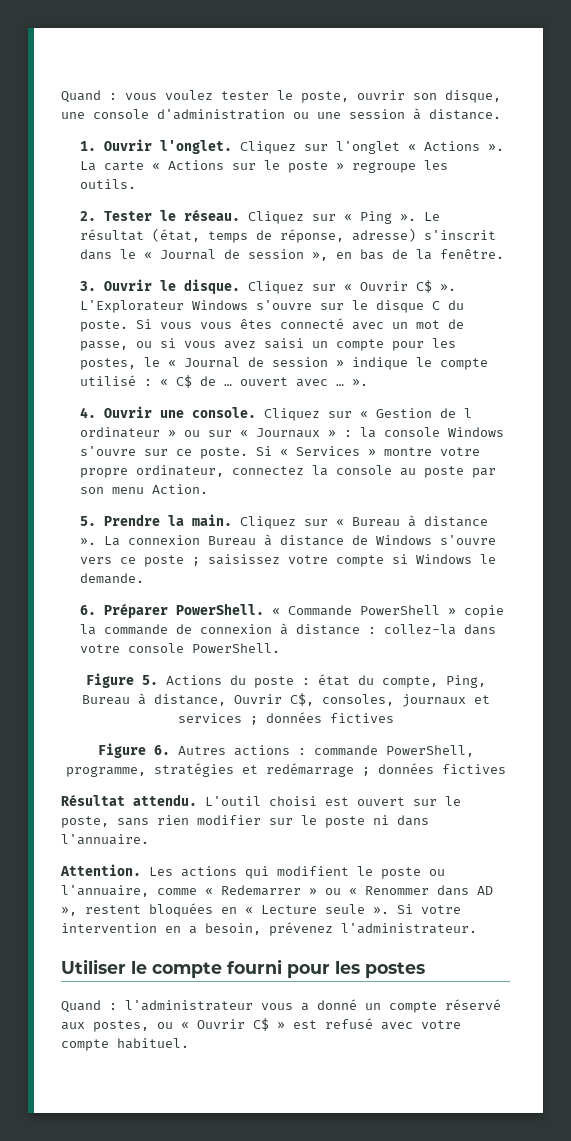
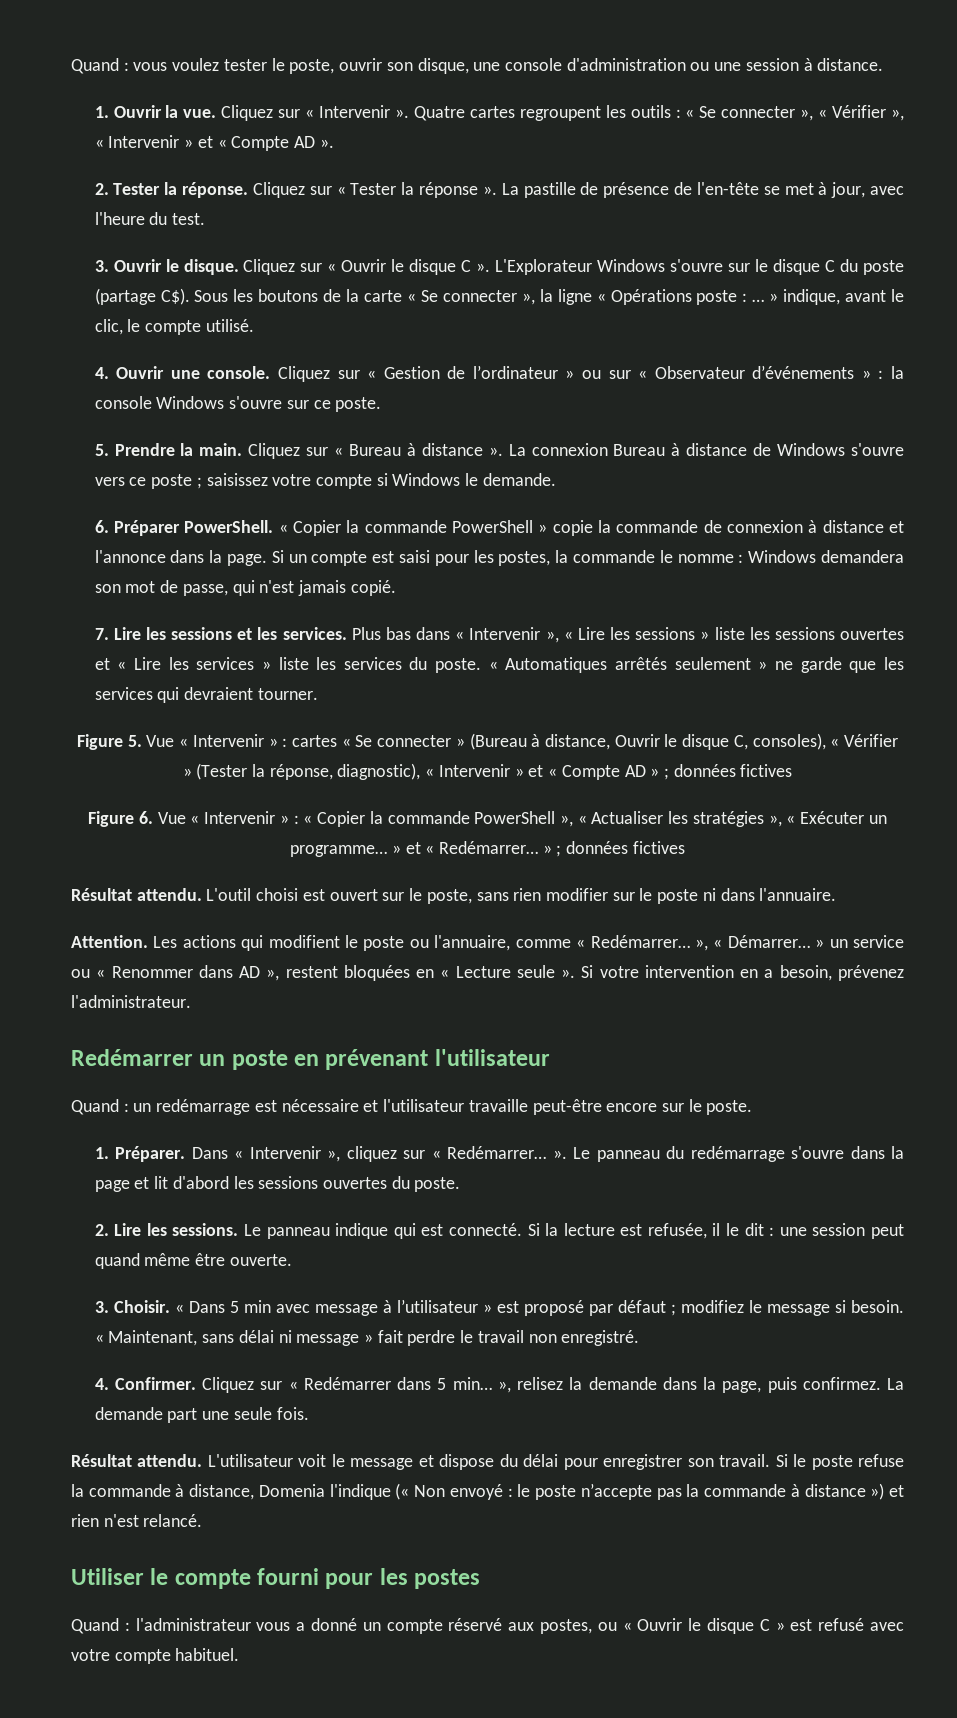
[159,140,504,154] [79,160,448,173] [79,179,136,189] l'onglet. Cliquez sur l'onglet « Actions ». La carte « Actions sur le poste » regroupe les outils. -> [165,105,905,121] [94,135,334,151] la vue. Cliquez sur « Intervenir ». Quatre cartes regroupent les outils : « Se connecter », « Vérifier », « Intervenir » et « Compte AD ».
[159,209,440,224] [79,228,496,243] [79,249,504,261] le réseau. Cliquez sur « Ping ». Le résultat (état, temps de réponse, adresse) s'inscrit dans le « Journal de session », en bas de la fenêtre. -> [164,182,905,198] [94,212,206,225] la réponse. Cliquez sur « Tester la réponse ». La pastille de présence de l'en-tête se met à jour, avec l'heure du test.
[415,280,432,293] C$ -> [391,259,472,275] le disque C
[79,318,464,332] [79,338,456,351] [79,357,488,370] [79,375,368,388] poste. Si vous vous êtes connecté avec un mot de passe, ou si vous avez saisi un compte pour les postes, le « Journal de session » indique le compte utilisé : « C$ de … ouvert avec … ». -> [862,260,904,275] [94,288,904,305] [94,319,254,335] poste (partage C$). Sous les boutons de la carte « Se connecter », la ligne « Opérations poste : … » indique, avant le clic, le compte utilisé.
[463,408,472,418] [79,427,160,438] l ordinateur -> [472,365,558,379] lʼordinateur
[255,428,320,438] Journaux -> [654,365,855,379] Observateur dʼévénements
[255,446,480,456] [79,465,496,478] [79,484,208,494] Si « Services » montre votre propre ordinateur, connectez la console au poste par son menu Action. -> (382, 404) none
[287,605,352,616] Commande -> [292,520,447,536] Copier la commande
[367,624,496,635] [79,643,280,653] [85,673,486,688] [81,693,490,707] [177,713,242,723] : collez-la dans votre console PowerShell. // Figure 5. Actions du poste : état du compte, Ping, Bureau à distance, Ouvrir C$, consoles, journaux et services -> [889,521,905,533] [94,550,905,566] [94,580,396,596] [94,627,904,643] [94,657,904,673] [94,687,318,703] [76,733,899,750] [182,763,660,780] et l'annonce dans la page. Si un compte est saisi pour les postes, la commande le nomme : Windows demandera son mot de passe, qui n'est jamais copié. // 7. Lire les sessions et les services. Plus bas dans « Intervenir », « Lire les sessions » liste les sessions ouvertes et « Lire les services » liste les services du poste. « Automatiques arrêtés seulement » ne garde que les services qui devraient tourner. // Figure 5. Vue « Intervenir » : cartes « Se connecter » (Bureau à distance, Ouvrir le disque C, consoles), « Vérifier » (Tester la réponse, diagnostic), « Intervenir » et « Compte AD »
[177,745,474,757] [65,763,354,777] Autres actions : commande PowerShell, programme, stratégies et redémarrage -> [157,811,887,827] [290,841,552,857] Vue « Intervenir » : « Copier la commande PowerShell », « Actualiser les stratégies », « Exécuter un programme… » et « Redémarrer… »
[221,885,317,896] Redemarrer » -> [590,935,904,951] Redémarrer… », « Démarrer… » un service
(477, 928) none -> [71,1049,550,1070] [71,1099,753,1115] [94,1146,905,1162] [94,1176,461,1192] [94,1223,904,1239] [94,1253,292,1269] [94,1299,905,1316] [94,1330,640,1346] [94,1377,904,1393] [94,1407,309,1423] [71,1454,905,1470] [71,1483,904,1500] [71,1514,203,1527] // Redémarrer un poste en prévenant l'utilisateur // Quand : un redémarrage est nécessaire et l'utilisateur travaille peut-être encore sur le poste. // 1. Préparer. Dans « Intervenir », cliquez sur « Redémarrer… ». Le panneau du redémarrage s'ouvre dans la page et lit d'abord les sessions ouvertes du poste. // 2. Lire les sessions. Le panneau indique qui est connecté. Si la lecture est refusée, il le dit : une session peut quand même être ouverte. // 3. Choisir. « Dans 5 min avec message à lʼutilisateur » est proposé par défaut ; modifiez le message si besoin. « Maintenant, sans délai ni message » fait perdre le travail non enregistré. // 4. Confirmer. Cliquez sur « Redémarrer dans 5 min… », relisez la demande dans la page, puis confirmez. La demande part une seule fois. // Résultat attendu. L'utilisateur voit le message et dispose du délai pour enregistrer son travail. Si le poste refuse la commande à distance, Domenia l'indique (« Non envoyé : le poste nʼaccepte pas la commande à distance ») et rien n'est relancé.
[253,1018,269,1031] C$ -> [688,1618,770,1634] le disque C

